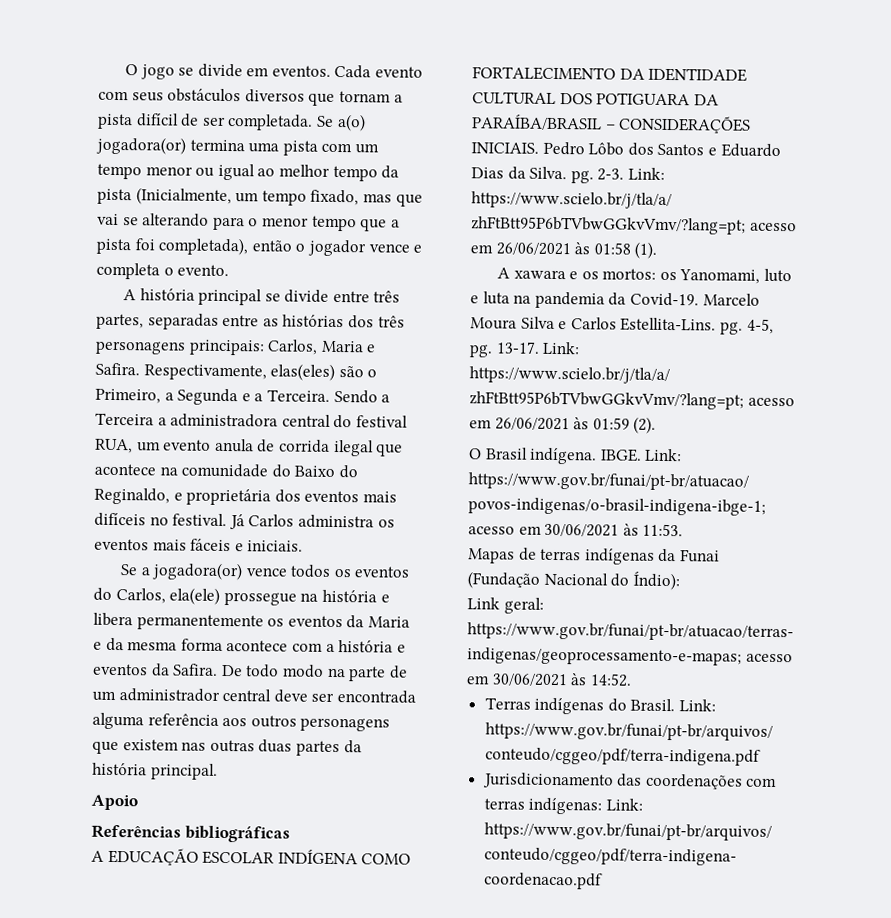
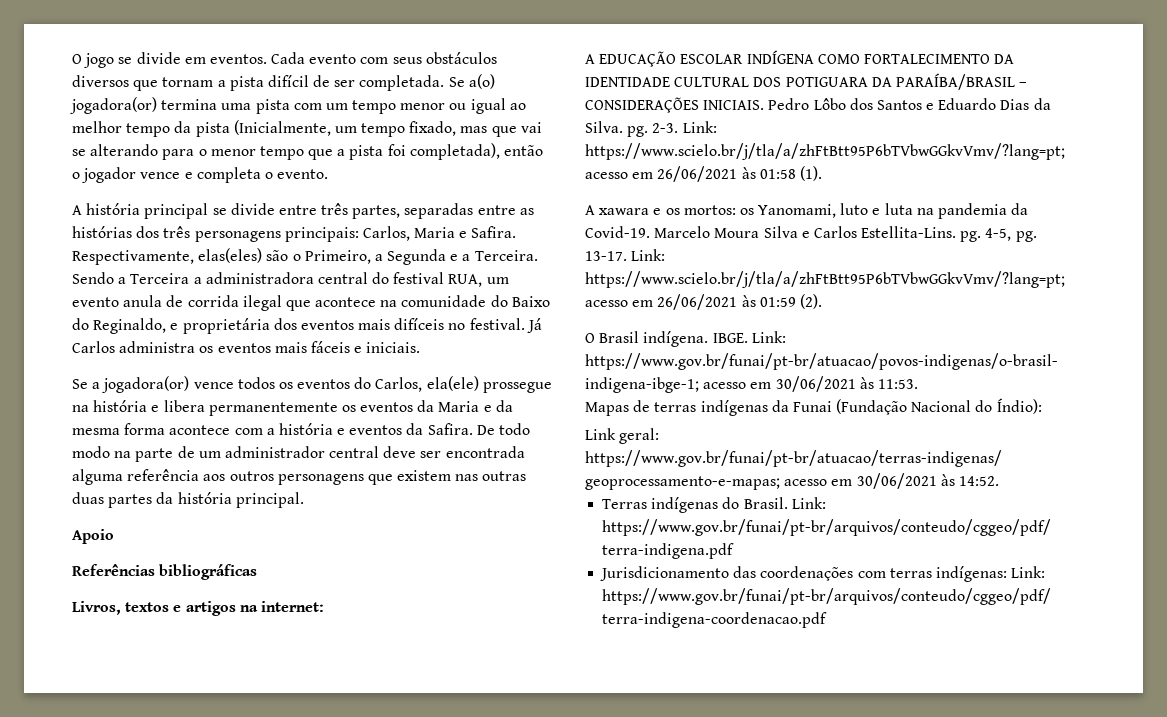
(290, 834) none -> [72,601,324,616] // Livros, textos e artigos na internet:

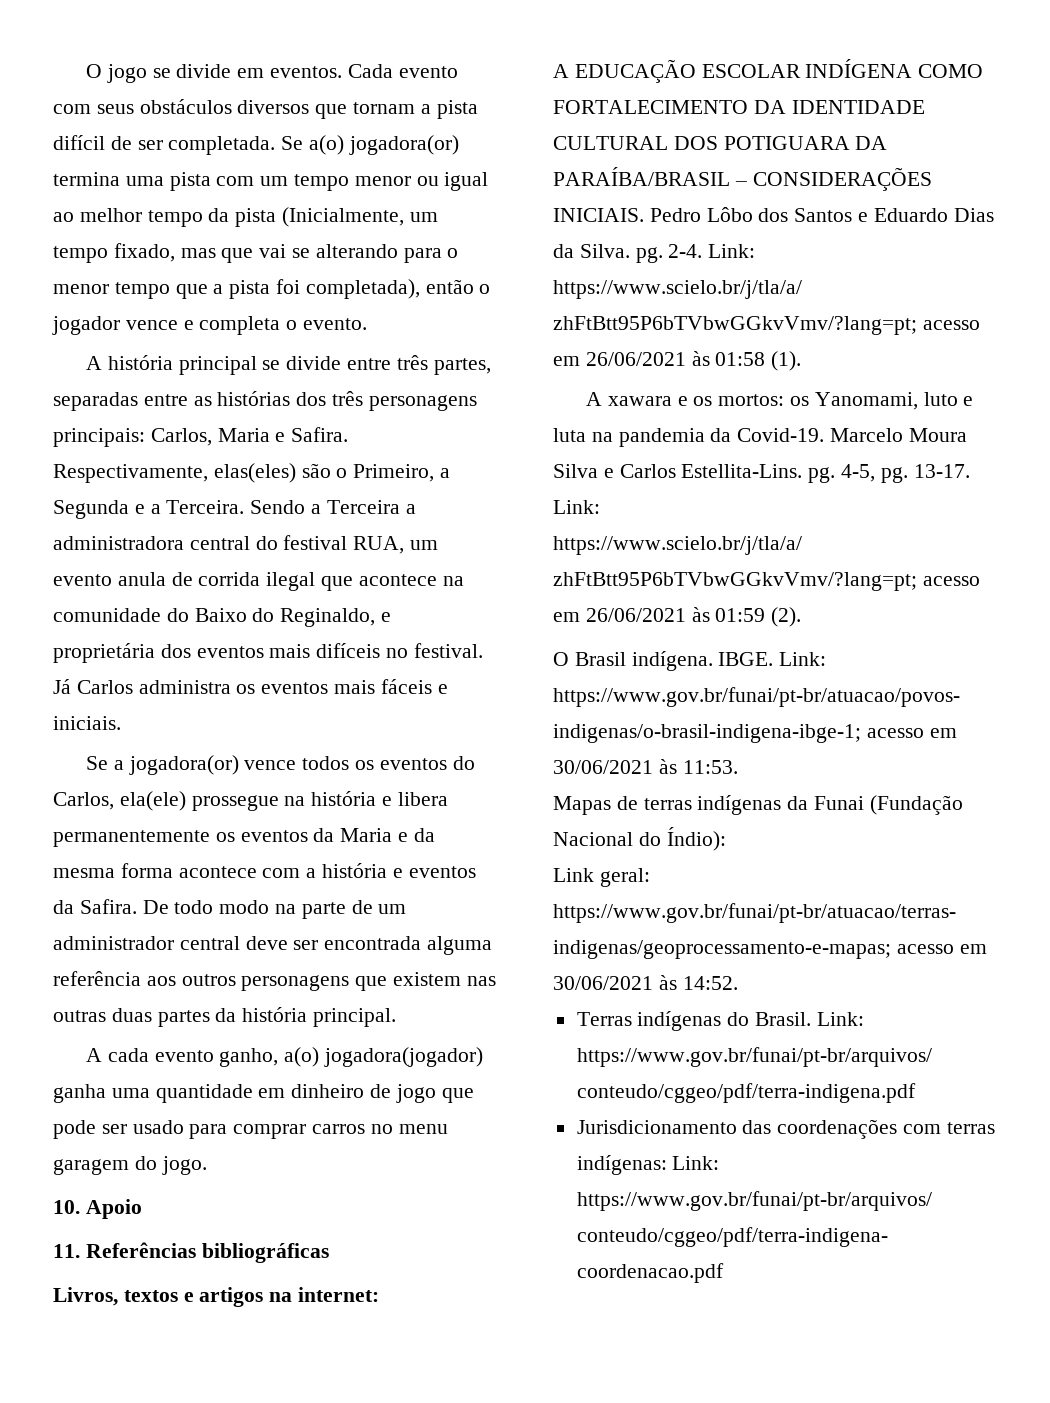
(304, 500) none -> [85,1047,483,1067] [53,1084,474,1103] [53,1120,448,1139] [53,1156,207,1175] [53,1200,80,1214] A cada evento ganho, a(o) jogadora(jogador) ganha uma quantidade em dinheiro de jogo que pode ser usado para comprar carros no menu garagem do jogo. // 10.
(114, 536) none -> [53,1244,80,1258] 11.
[652,123,679,133] 2-3. -> [668,244,703,258] 2-4.

